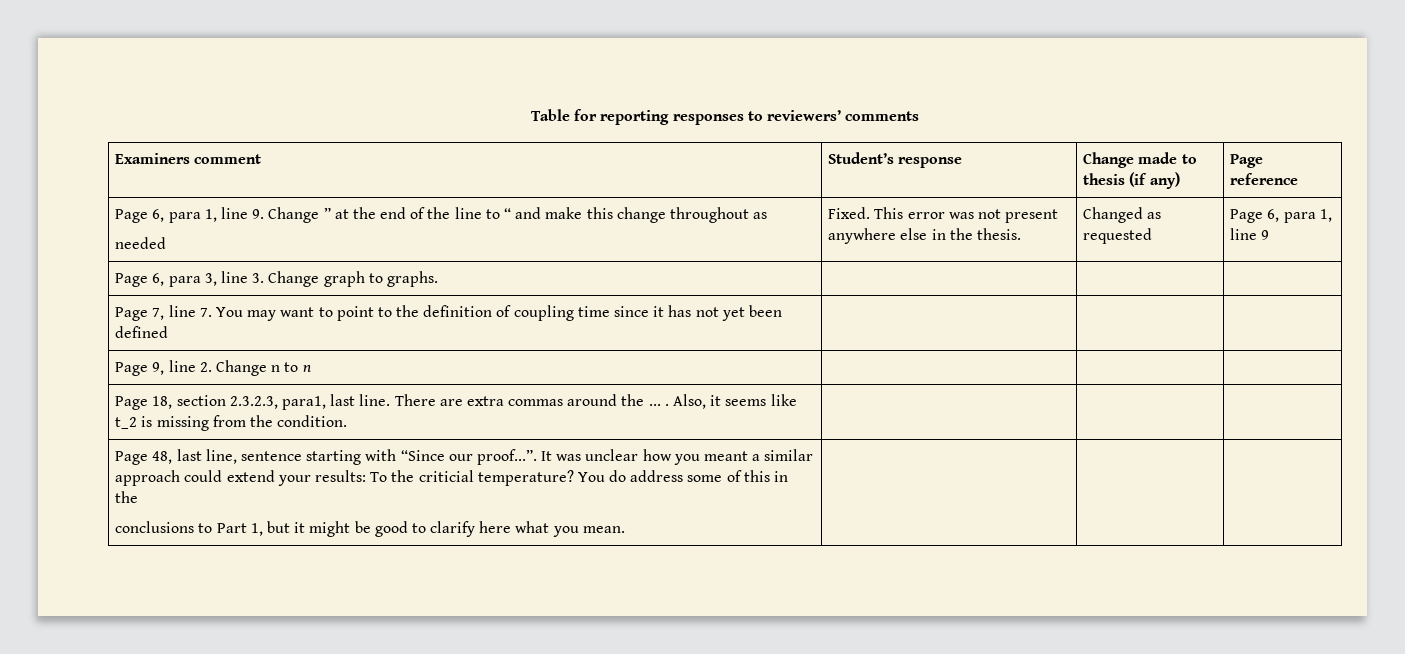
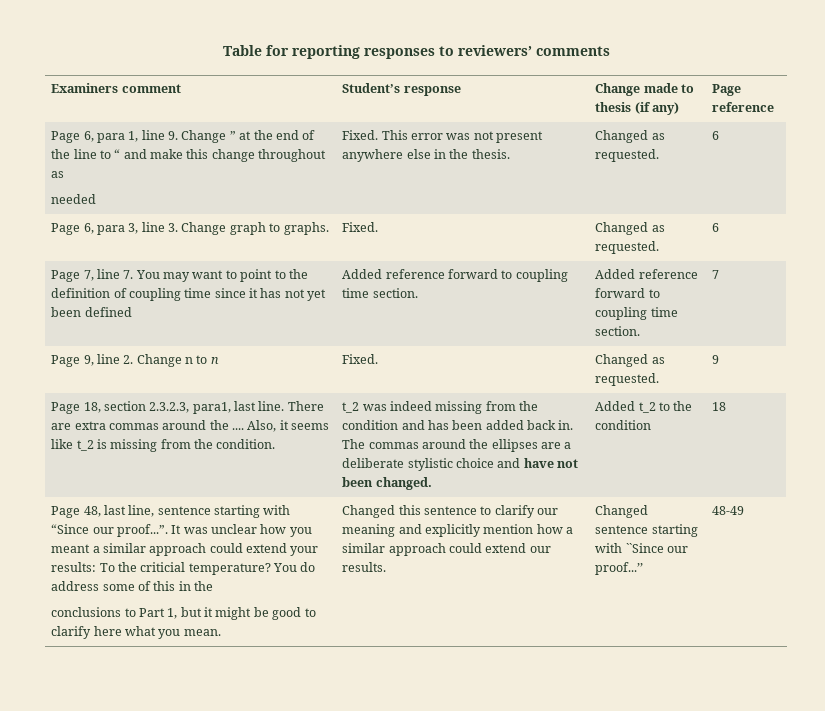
[1083,228,1153,244] [1230,209,1332,223] [1230,228,1270,240] requested | Page 6, para 1, line 9 -> [595,149,660,162] [712,131,720,140] requested. | 6
(438, 279) | | -> [342,222,379,232] [595,222,665,235] [595,241,660,254] [712,223,720,232] Fixed. | Changed as requested. | 6
(169, 332) | | -> [342,269,568,282] [342,288,418,298] [595,269,698,279] [595,288,660,298] [595,307,678,320] [595,326,641,336] [712,270,720,279] Added reference forward to coupling time section. | Added reference forward to coupling time section. | 7
(311, 368) | | -> [342,354,379,364] [595,354,665,367] [595,373,660,386] [712,355,720,364] Fixed. | Changed as requested. | 9
[648,404,669,406] ... . -> [232,428,245,430] ....
(348, 421) | | -> [342,401,539,414] [342,420,574,430] [342,439,572,452] [342,458,579,471] [342,477,432,490] [595,401,693,413] [595,420,652,430] [712,402,727,411] t_2 was indeed missing from the condition and has been added back in. The commas around the ellipses are a deliberate stylistic choice and have not been changed. | Added t_2 to the condition | 18
(625, 529) | | -> [342,505,559,518] [342,524,574,537] [342,543,551,556] [342,562,387,572] [595,505,649,518] [595,524,698,537] [595,543,688,553] [595,562,644,575] [712,506,745,515] Changed this sentence to clarify our meaning and explicitly mention how a similar approach could extend our results. | Changed sentence starting with ``Since our proof...’’ | 48-49

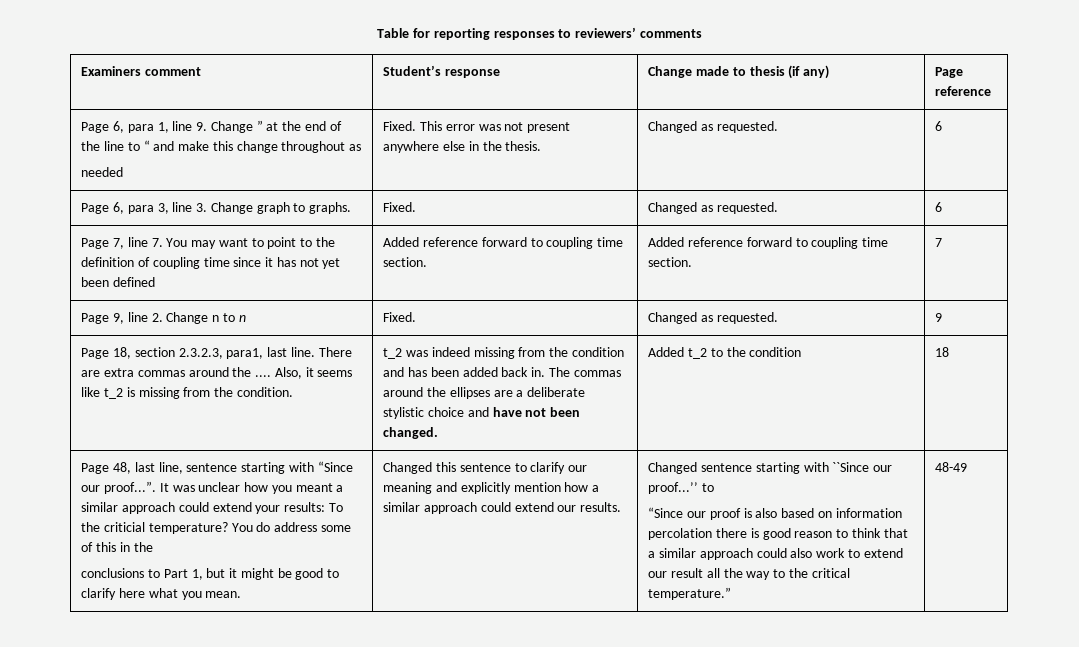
(644, 568) none -> [701,483,714,492] [648,507,902,520] [648,528,908,540] [648,548,903,560] [648,568,850,580] [648,587,732,600] to // “Since our proof is also based on information percolation there is good reason to think that a similar approach could also work to extend our result all the way to the critical temperature.”

